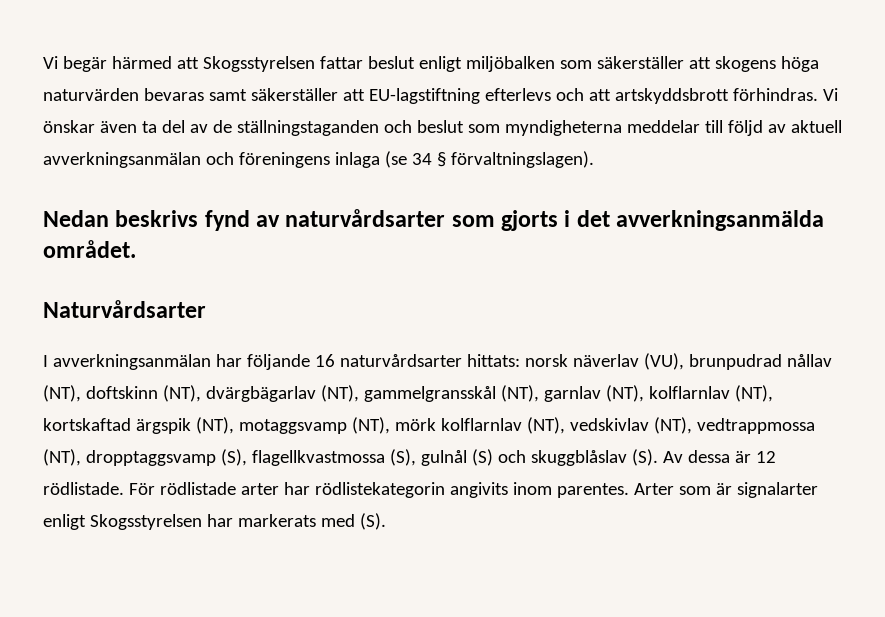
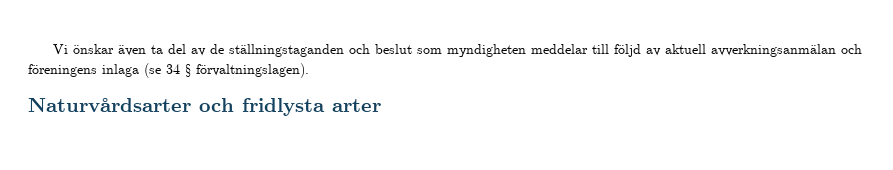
[43,56,819,72] [43,88,838,104] Vi begär härmed att Skogsstyrelsen fattar beslut enligt miljöbalken som säkerställer att skogens höga naturvärden bevaras samt säkerställer att EU-lagstiftning efterlevs och att artskyddsbrott förhindras. Vi -> [52,44,68,54] Vi
[504,120,622,136] myndigheterna -> [446,44,526,57] myndigheten
[43,209,825,231] [43,240,136,258] [43,300,206,318] [43,353,832,370] [43,385,773,402] [43,417,815,434] [43,449,776,466] [43,482,818,498] [43,513,386,530] Nedan beskrivs fynd av naturvårdsarter som gjorts i det avverkningsanmälda området. // Naturvårdsarter // I avverkningsanmälan har följande 16 naturvårdsarter hittats: norsk näverlav (VU), brunpudrad nållav (NT), doftskinn (NT), dvärgbägarlav (NT), gammelgransskål (NT), garnlav (NT), kolflarnlav (NT), kortskaftad ärgspik (NT), motaggsvamp (NT), mörk kolflarnlav (NT), vedskivlav (NT), vedtrappmossa (NT), dropptaggsvamp (S), flagellkvastmossa (S), gulnål (S) och skuggblåslav (S). Av dessa är 12 rödlistade. För rödlistade arter har rödlistekategorin angivits inom parentes. Arter som är signalarter enligt Skogsstyrelsen har markerats med (S). -> [28,98,381,116] Naturvårdsarter och fridlysta arter

